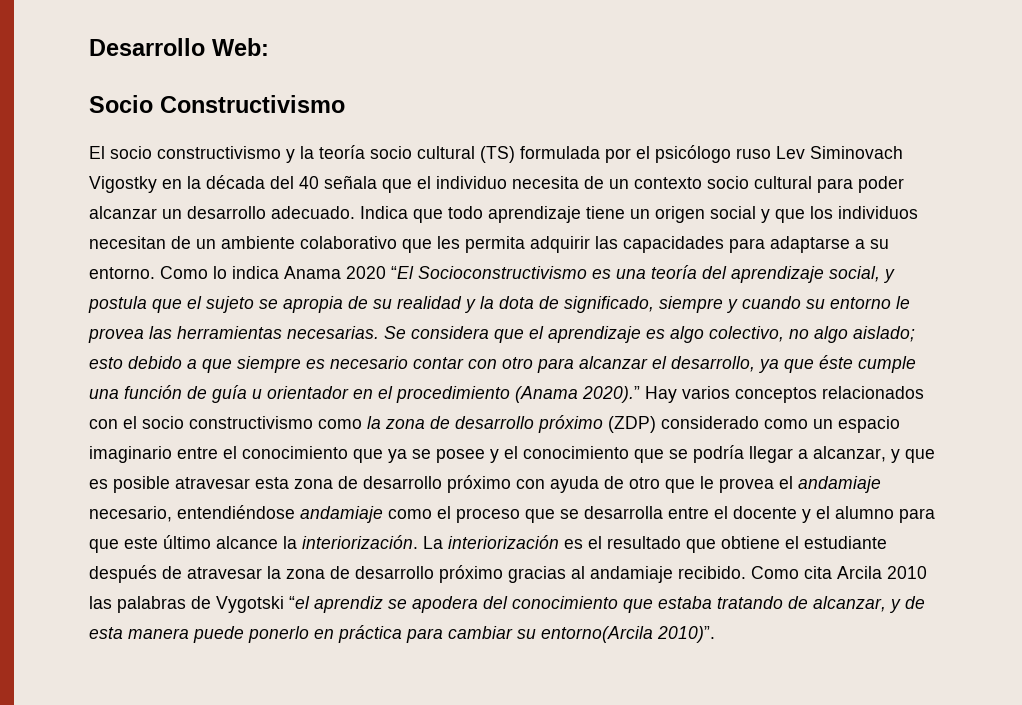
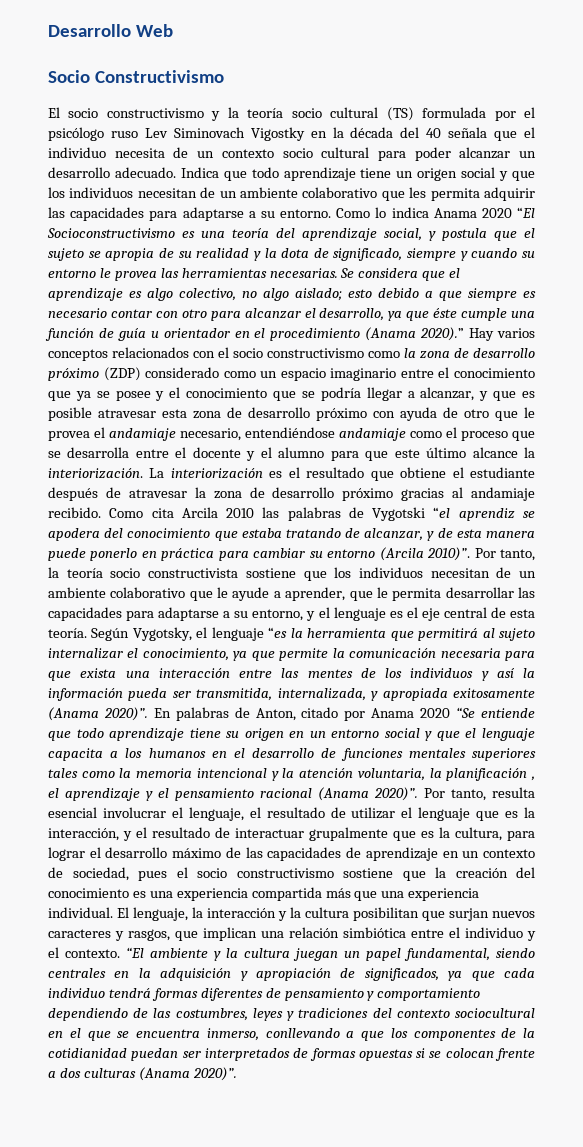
[212,38,269,56] Web: -> [136,24,174,37] Web
[541,626,715,643] entorno(Arcila 2010)”. -> [327,547,535,561] [48,567,536,581] [48,587,536,601] [48,607,535,621] [48,627,535,641] [48,648,535,661] [48,668,535,681] [48,688,535,701] [48,707,536,721] [48,728,536,741] [48,748,536,761] [48,768,535,781] [48,787,535,801] [48,807,535,821] [48,827,535,841] [48,847,536,861] [48,867,535,881] [48,887,480,901] [48,907,535,921] [48,927,536,941] [48,947,535,961] [48,968,535,981] [48,988,481,1001] [48,1008,535,1021] [48,1028,535,1041] [48,1048,536,1061] [48,1067,237,1081] entorno (Arcila 2010)”. Por tanto, la teoría socio constructivista sostiene que los individuos necesitan de un ambiente colaborativo que le ayude a aprender, que le permita desarrollar las capacidades para adaptarse a su entorno, y el lenguaje es el eje central de esta teoría. Según Vygotsky, el lenguaje “es la herramienta que permitirá al sujeto internalizar el conocimiento, ya que permite la comunicación necesaria para que exista una interacción entre las mentes de los individuos y así la información pueda ser transmitida, internalizada, y apropiada exitosamente (Anama 2020)”. En palabras de Anton, citado por Anama 2020 “Se entiende que todo aprendizaje tiene su origen en un entorno social y que el lenguaje capacita a los humanos en el desarrollo de funciones mentales superiores tales como la memoria intencional y la atención voluntaria, la planificación , el aprendizaje y el pensamiento racional (Anama 2020)”. Por tanto, resulta esencial involucrar el lenguaje, el resultado de utilizar el lenguaje que es la interacción, y el resultado de interactuar grupalmente que es la cultura, para lograr el desarrollo máximo de las capacidades de aprendizaje en un contexto de sociedad, pues el socio constructivismo sostiene que la creación del conocimiento es una experiencia compartida más que una experiencia individual. El lenguaje, la interacción y la cultura posibilitan que surjan nuevos caracteres y rasgos, que implican una relación simbiótica entre el individuo y el contexto. “El ambiente y la cultura juegan un papel fundamental, siendo centrales en la adquisición y apropiación de significados, ya que cada individuo tendrá formas diferentes de pensamiento y comportamiento dependiendo de las costumbres, leyes y tradiciones del contexto sociocultural en el que se encuentra inmerso, conllevando a que los componentes de la cotidianidad puedan ser interpretados de formas opuestas si se colocan frente a dos culturas (Anama 2020)”.

